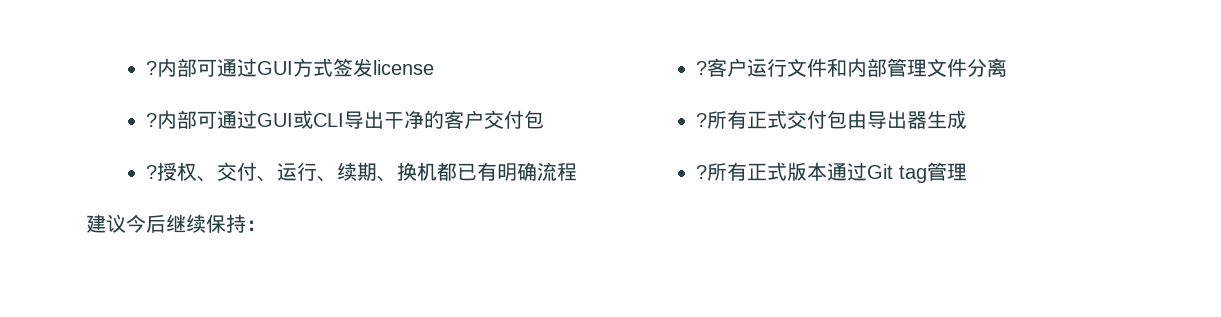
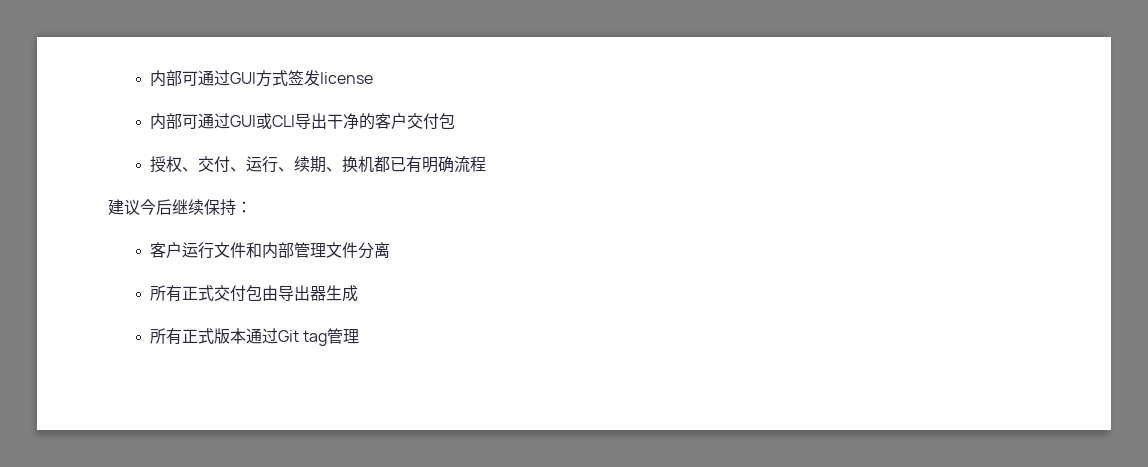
[145,61,157,75] ? -> (150, 78) none
[145,113,157,127] ? -> (374, 78) none
[145,165,157,179] ? -> (456, 121) none
[695,61,707,75] ? -> (252, 207) none
[695,113,707,127] ? -> (391, 250) none
[695,165,707,179] ? -> (359, 293) none

